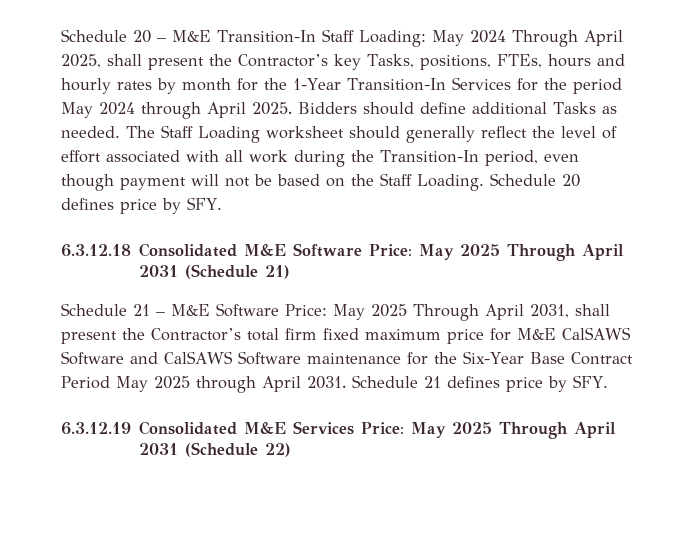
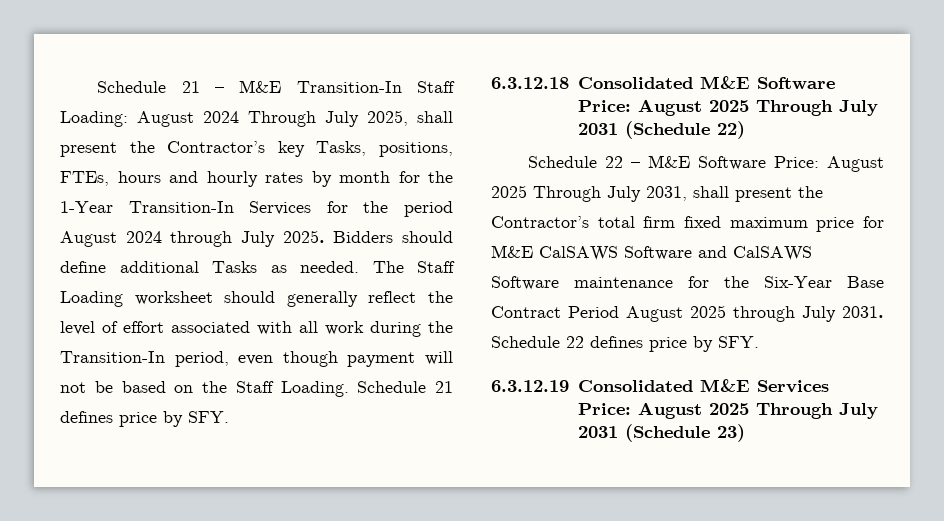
[61,29,151,43] Schedule 20 -> [97,81,200,93] Schedule 21
[431,30,464,46] May -> [137,111,194,127] August
[583,30,623,46] April -> [325,111,359,127] July
[61,102,93,118] May -> [60,231,117,247] August
[207,102,246,118] April -> [241,231,275,247] July
[562,174,580,187] 20 -> [435,381,453,393] 21
[419,244,625,261] [139,264,291,279] [61,303,150,316] May 2025 Through April 2031 (Schedule 21) // Schedule 21 -> [637,99,878,116] [577,121,745,139] [528,156,624,168] August 2025 Through July 2031 (Schedule 22) // Schedule 22
[333,304,524,321] May 2025 Through April -> [827,156,884,172] [491,185,641,202] August 2025 Through July
[116,376,148,392] May -> [626,306,683,322] August
[262,376,301,392] April -> [802,306,836,322] July
[424,376,441,388] 21 -> [566,336,584,348] 22
[411,422,617,439] [139,442,292,457] May 2025 Through April 2031 (Schedule 22) -> [637,402,878,419] [577,424,745,442] August 2025 Through July 2031 (Schedule 23)

